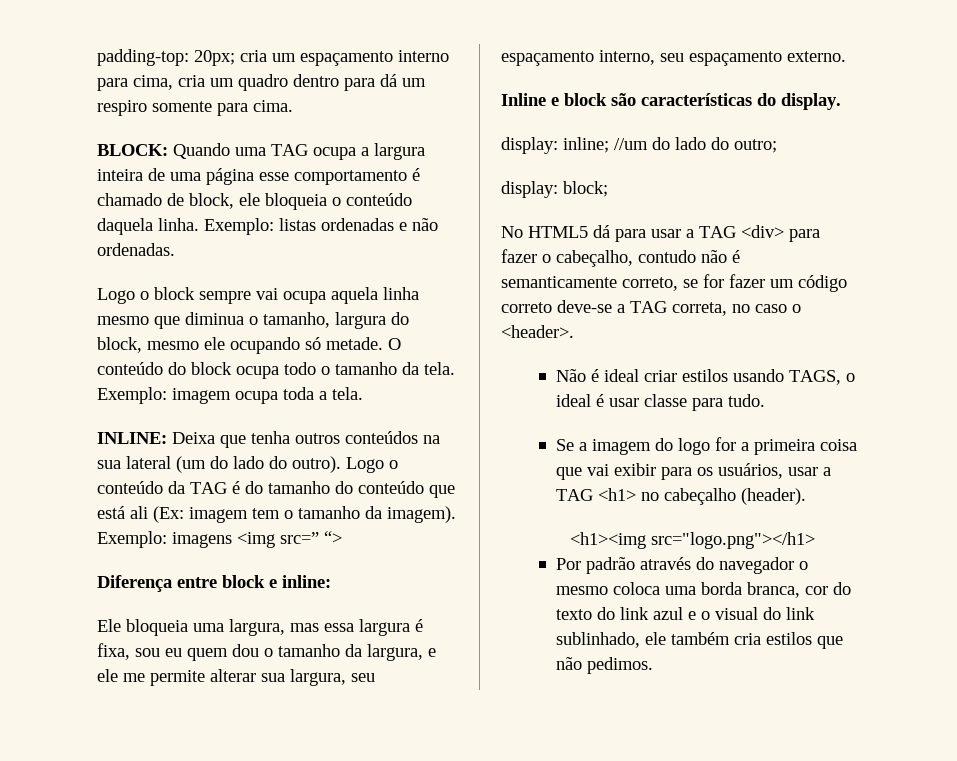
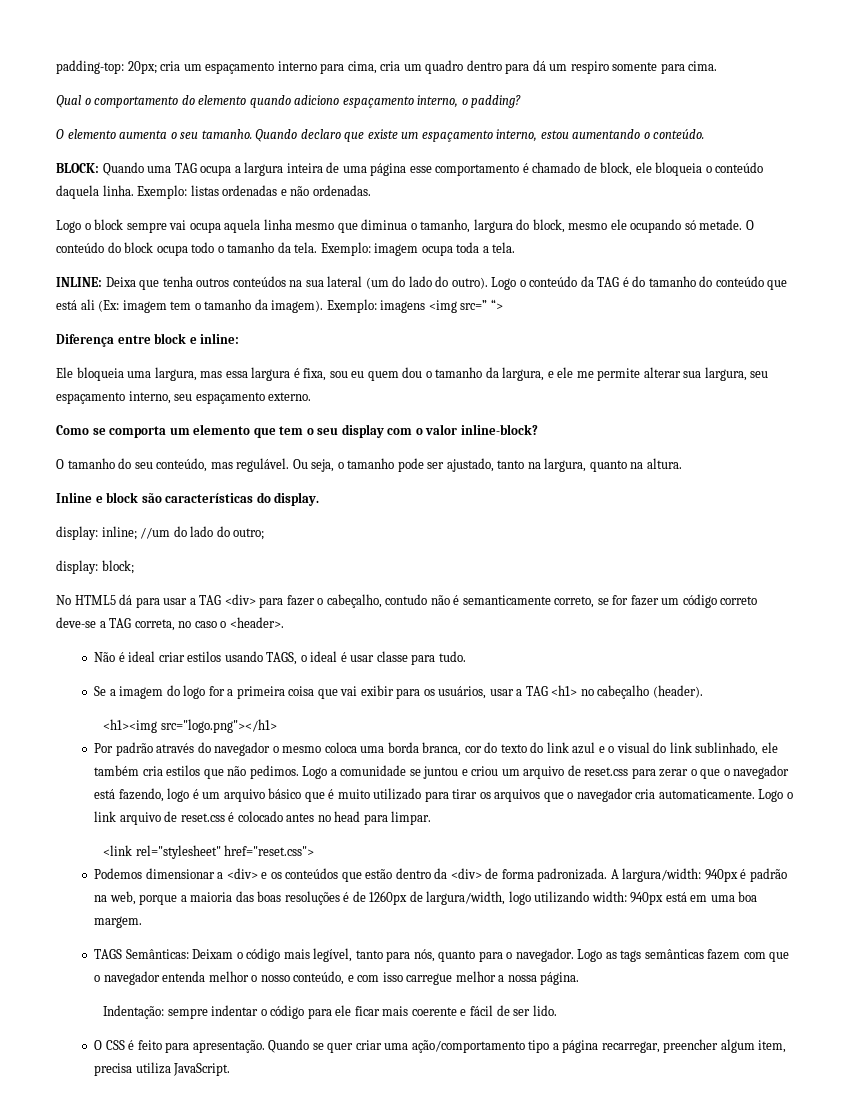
(293, 106) none -> [56,95,522,108] [56,129,705,142] // Qual o comportamento do elemento quando adiciono espaçamento interno, o padding? // O elemento aumenta o seu tamanho. Quando declaro que existe um espaçamento interno, estou aumentando o conteúdo.
(846, 56) none -> [56,424,538,438] [56,458,682,472] // Como se comporta um elemento que tem o seu display com o valor inline-block? // O tamanho do seu conteúdo, mas regulável. Ou seja, o tamanho pode ser ajustado, tanto na largura, quanto na altura.
(653, 665) none -> [302,765,790,779] [93,788,793,802] [93,811,432,825] [103,845,315,859] [93,868,787,882] [93,891,758,905] [93,916,142,928] [93,948,790,962] [93,971,580,985] [103,1005,557,1019] [93,1039,787,1053] [93,1062,231,1076] Logo a comunidade se juntou e criou um arquivo de reset.css para zerar o que o navegador está fazendo, logo é um arquivo básico que é muito utilizado para tirar os arquivos que o navegador cria automaticamente. Logo o link arquivo de reset.css é colocado antes no head para limpar. // <link rel="stylesheet" href="reset.css"> // Podemos dimensionar a <div> e os conteúdos que estão dentro da <div> de forma padronizada. A largura/width: 940px é padrão na web, porque a maioria das boas resoluções é de 1260px de largura/width, logo utilizando width: 940px está em uma boa margem. // TAGS Semânticas: Deixam o código mais legível, tanto para nós, quanto para o navegador. Logo as tags semânticas fazem com que o navegador entenda melhor o nosso conteúdo, e com isso carregue melhor a nossa página. // Indentação: sempre indentar o código para ele ficar mais coerente e fácil de ser lido. // O CSS é feito para apresentação. Quando se quer criar uma ação/comportamento tipo a página recarregar, preencher algum item, precisa utiliza JavaScript.

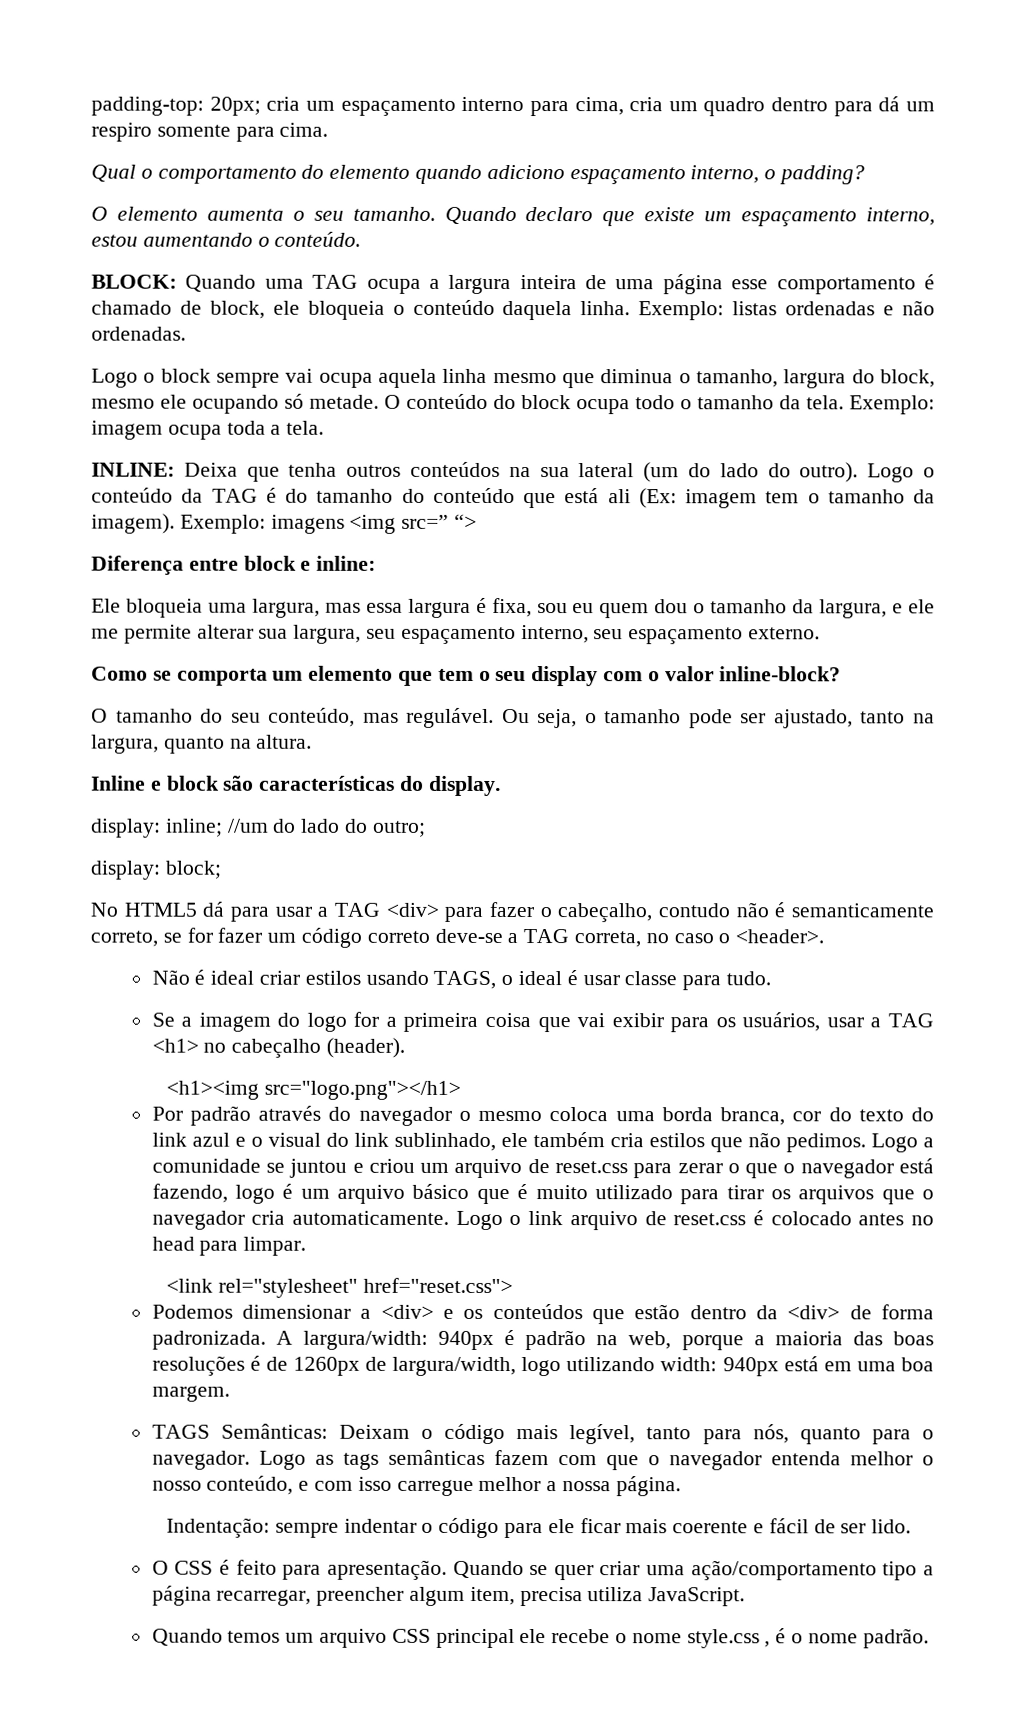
(231, 1069) none -> [151,1628,929,1649] // Quando temos um arquivo CSS principal ele recebe o nome style.css , é o nome padrão.

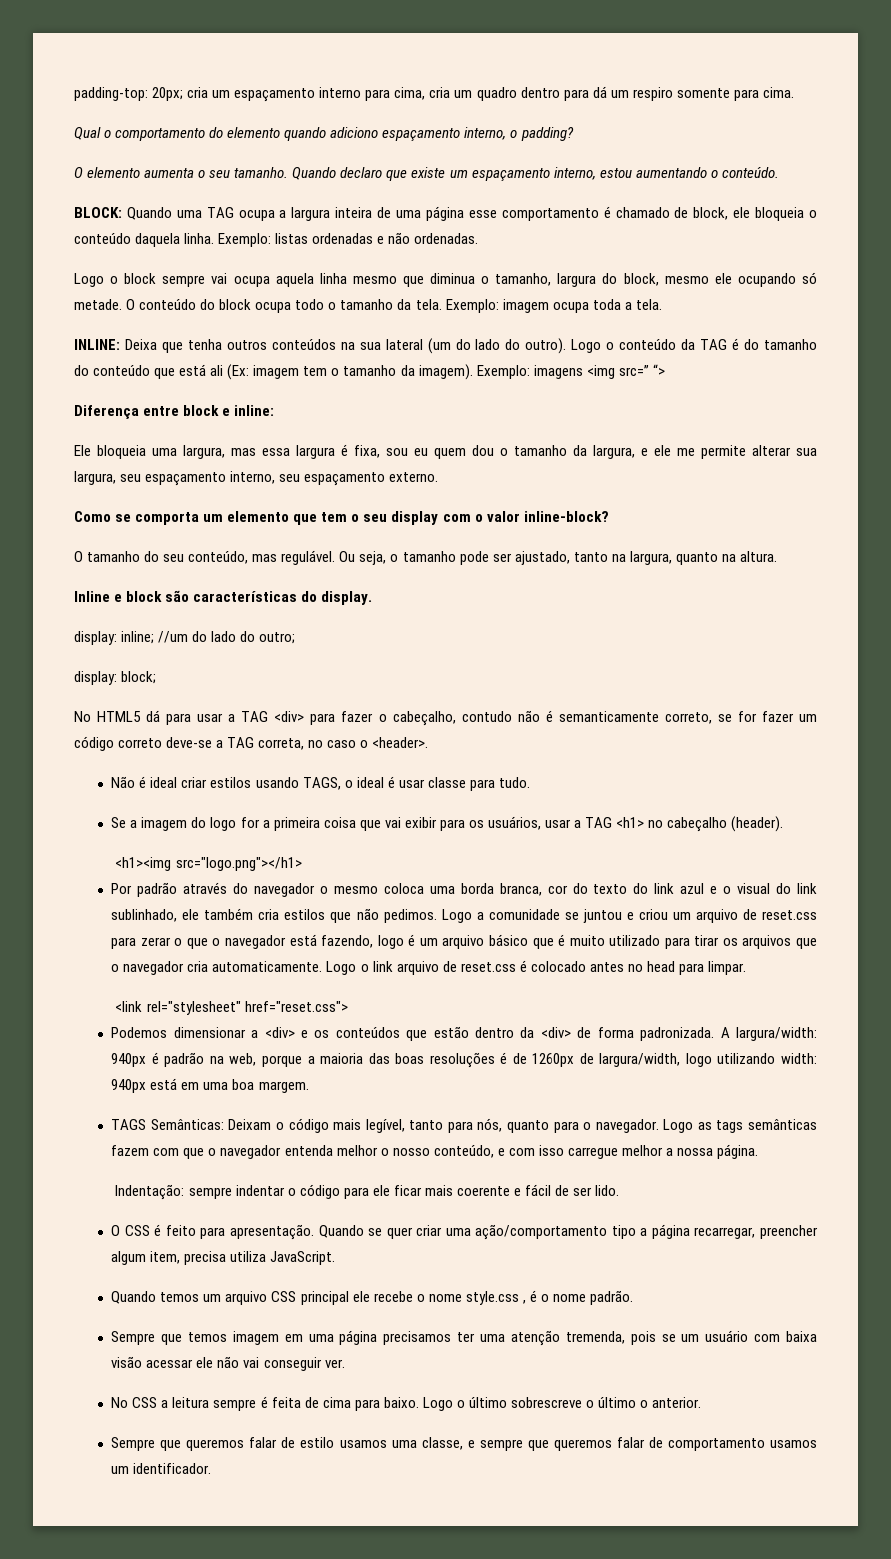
(929, 1638) none -> [111,1330,818,1346] [111,1356,345,1371] [111,1396,702,1411] [111,1437,817,1451] [111,1463,212,1474] // Sempre que temos imagem em uma página precisamos ter uma atenção tremenda, pois se um usuário com baixa visão acessar ele não vai conseguir ver. // No CSS a leitura sempre é feita de cima para baixo. Logo o último sobrescreve o último o anterior. // Sempre que queremos falar de estilo usamos uma classe, e sempre que queremos falar de comportamento usamos um identificador.

